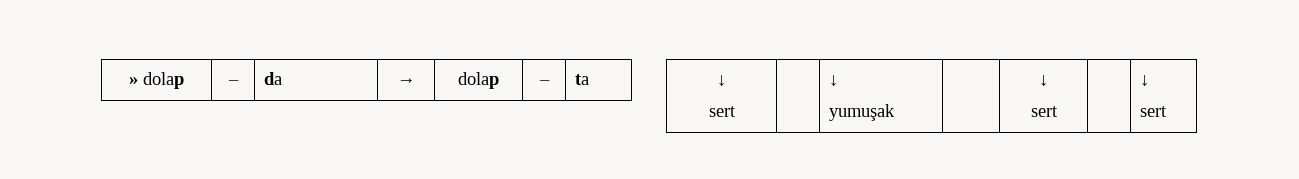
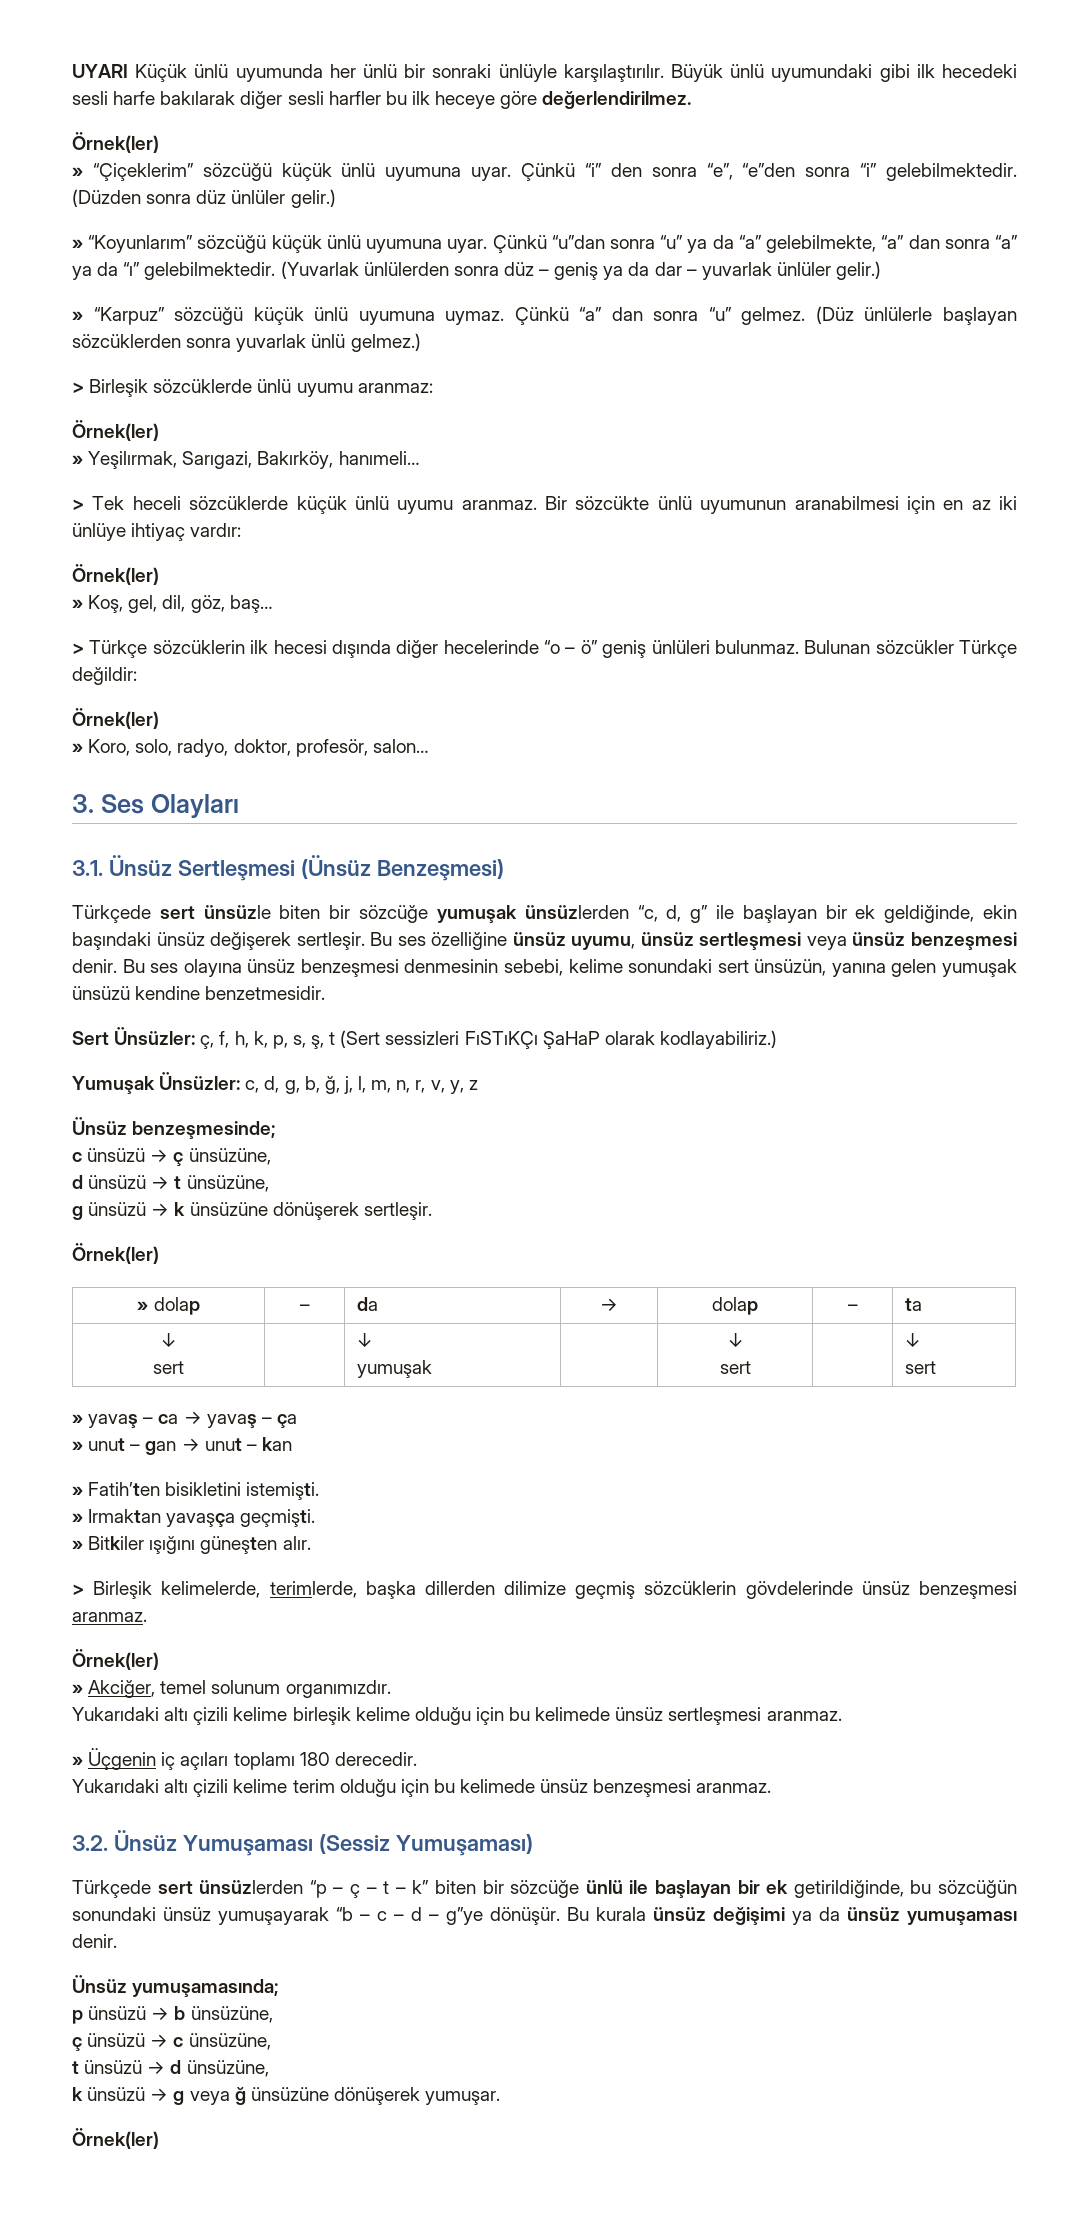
(129, 81) none -> [72,64,1018,82] [72,91,692,109] [72,132,159,153] [72,163,1018,181] [72,189,336,208] [72,235,1018,253] [72,261,882,280] [72,306,1017,325] [72,333,421,352] [72,379,433,397] [72,420,159,441] [72,451,420,469] [72,496,1017,514] [72,523,242,541] [72,564,159,585] [72,595,273,613] [72,640,1017,658] [72,667,137,685] [72,708,159,729] [72,739,429,757] [72,794,239,818] [72,855,504,881] [72,905,1017,923] [72,932,1018,950] [72,959,1017,977] [72,986,326,1000] [72,1027,777,1049] [72,1072,478,1094] [72,1117,277,1139] [72,1148,271,1166] [72,1175,269,1192] [72,1202,432,1220] [72,1243,159,1264] UYARI Küçük ünlü uyumunda her ünlü bir sonraki ünlüyle karşılaştırılır. Büyük ünlü uyumundaki gibi ilk hecedeki sesli harfe bakılarak diğer sesli harfler bu ilk heceye göre değerlendirilmez. // Örnek(ler) // » “Çiçeklerim” sözcüğü küçük ünlü uyumuna uyar. Çünkü “i” den sonra “e”, “e”den sonra “i” gelebilmektedir. (Düzden sonra düz ünlüler gelir.) // » “Koyunlarım” sözcüğü küçük ünlü uyumuna uyar. Çünkü “u”dan sonra “u” ya da “a” gelebilmekte, “a” dan sonra “a” ya da “ı” gelebilmektedir. (Yuvarlak ünlülerden sonra düz – geniş ya da dar – yuvarlak ünlüler gelir.) // » “Karpuz” sözcüğü küçük ünlü uyumuna uymaz. Çünkü “a” dan sonra “u” gelmez. (Düz ünlülerle başlayan sözcüklerden sonra yuvarlak ünlü gelmez.) // > Birleşik sözcüklerde ünlü uyumu aranmaz: // Örnek(ler) // » Yeşilırmak, Sarıgazi, Bakırköy, hanımeli… // > Tek heceli sözcüklerde küçük ünlü uyumu aranmaz. Bir sözcükte ünlü uyumunun aranabilmesi için en az iki ünlüye ihtiyaç vardır: // Örnek(ler) // » Koş, gel, dil, göz, baş… // > Türkçe sözcüklerin ilk hecesi dışında diğer hecelerinde “o – ö” geniş ünlüleri bulunmaz. Bulunan sözcükler Türkçe değildir: // Örnek(ler) // » Koro, solo, radyo, doktor, profesör, salon… // 3. Ses Olayları // 3.1. Ünsüz Sertleşmesi (Ünsüz Benzeşmesi) // Türkçede sert ünsüzle biten bir sözcüğe yumuşak ünsüzlerden “c, d, g” ile başlayan bir ek geldiğinde, ekin başındaki ünsüz değişerek sertleşir. Bu ses özelliğine ünsüz uyumu, ünsüz sertleşmesi veya ünsüz benzeşmesi denir. Bu ses olayına ünsüz benzeşmesi denmesinin sebebi, kelime sonundaki sert ünsüzün, yanına gelen yumuşak ünsüzü kendine benzetmesidir. // Sert Ünsüzler: ç, f, h, k, p, s, ş, t (Sert sessizleri FıSTıKÇı ŞaHaP olarak kodlayabiliriz.) // Yumuşak Ünsüzler: c, d, g, b, ğ, j, l, m, n, r, v, y, z // Ünsüz benzeşmesinde; // c ünsüzü → ç ünsüzüne, // d ünsüzü → t ünsüzüne, // g ünsüzü → k ünsüzüne dönüşerek sertleşir. // Örnek(ler) //
(1167, 111) none -> [72,1411,297,1428] [72,1437,292,1455] [72,1482,320,1500] [72,1509,316,1527] [72,1536,311,1554] [72,1581,1018,1599] [72,1612,147,1622] [72,1649,159,1670] [72,1680,391,1698] [72,1707,842,1725] [72,1748,417,1770] [72,1779,772,1797] [72,1830,533,1856] [72,1880,1018,1898] [72,1907,1017,1925] [72,1934,117,1948] [72,1975,280,1997] [72,2006,273,2024] [72,2033,271,2051] [72,2060,269,2077] [72,2087,501,2105] [72,2128,159,2149] // » yavaş – ca → yavaş – ça // » unut – gan → unut – kan // » Fatih’ten bisikletini istemişti. // » Irmaktan yavaşça geçmişti. // » Bitkiler ışığını güneşten alır. // > Birleşik kelimelerde, terimlerde, başka dillerden dilimize geçmiş sözcüklerin gövdelerinde ünsüz benzeşmesi aranmaz. // Örnek(ler) // » Akciğer, temel solunum organımızdır. // Yukarıdaki altı çizili kelime birleşik kelime olduğu için bu kelimede ünsüz sertleşmesi aranmaz. // » Üçgenin iç açıları toplamı 180 derecedir. // Yukarıdaki altı çizili kelime terim olduğu için bu kelimede ünsüz benzeşmesi aranmaz. // 3.2. Ünsüz Yumuşaması (Sessiz Yumuşaması) // Türkçede sert ünsüzlerden “p – ç – t – k” biten bir sözcüğe ünlü ile başlayan bir ek getirildiğinde, bu sözcüğün sonundaki ünsüz yumuşayarak “b – c – d – g”ye dönüşür. Bu kurala ünsüz değişimi ya da ünsüz yumuşaması denir. // Ünsüz yumuşamasında; // p ünsüzü → b ünsüzüne, // ç ünsüzü → c ünsüzüne, // t ünsüzü → d ünsüzüne, // k ünsüzü → g veya ğ ünsüzüne dönüşerek yumuşar. // Örnek(ler)

